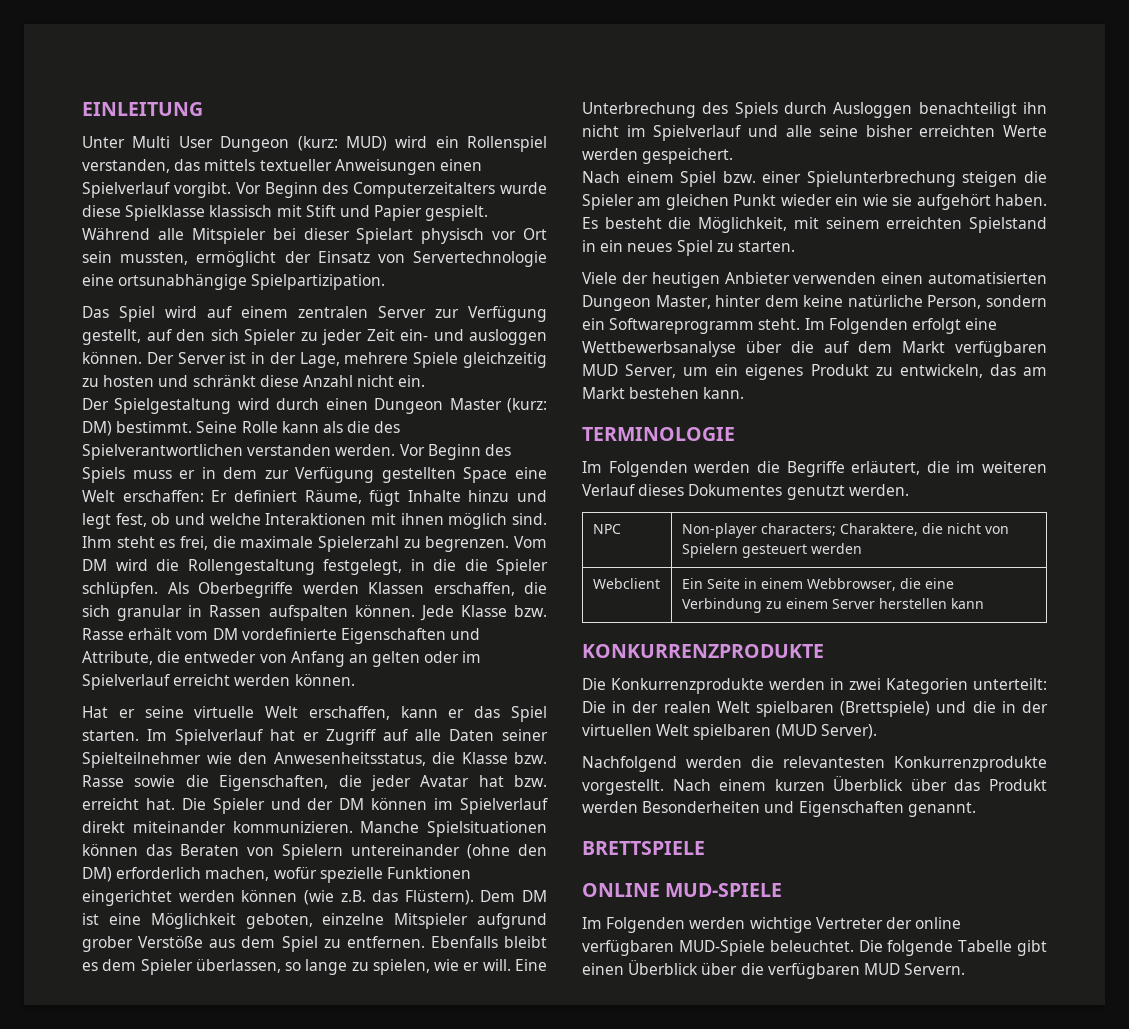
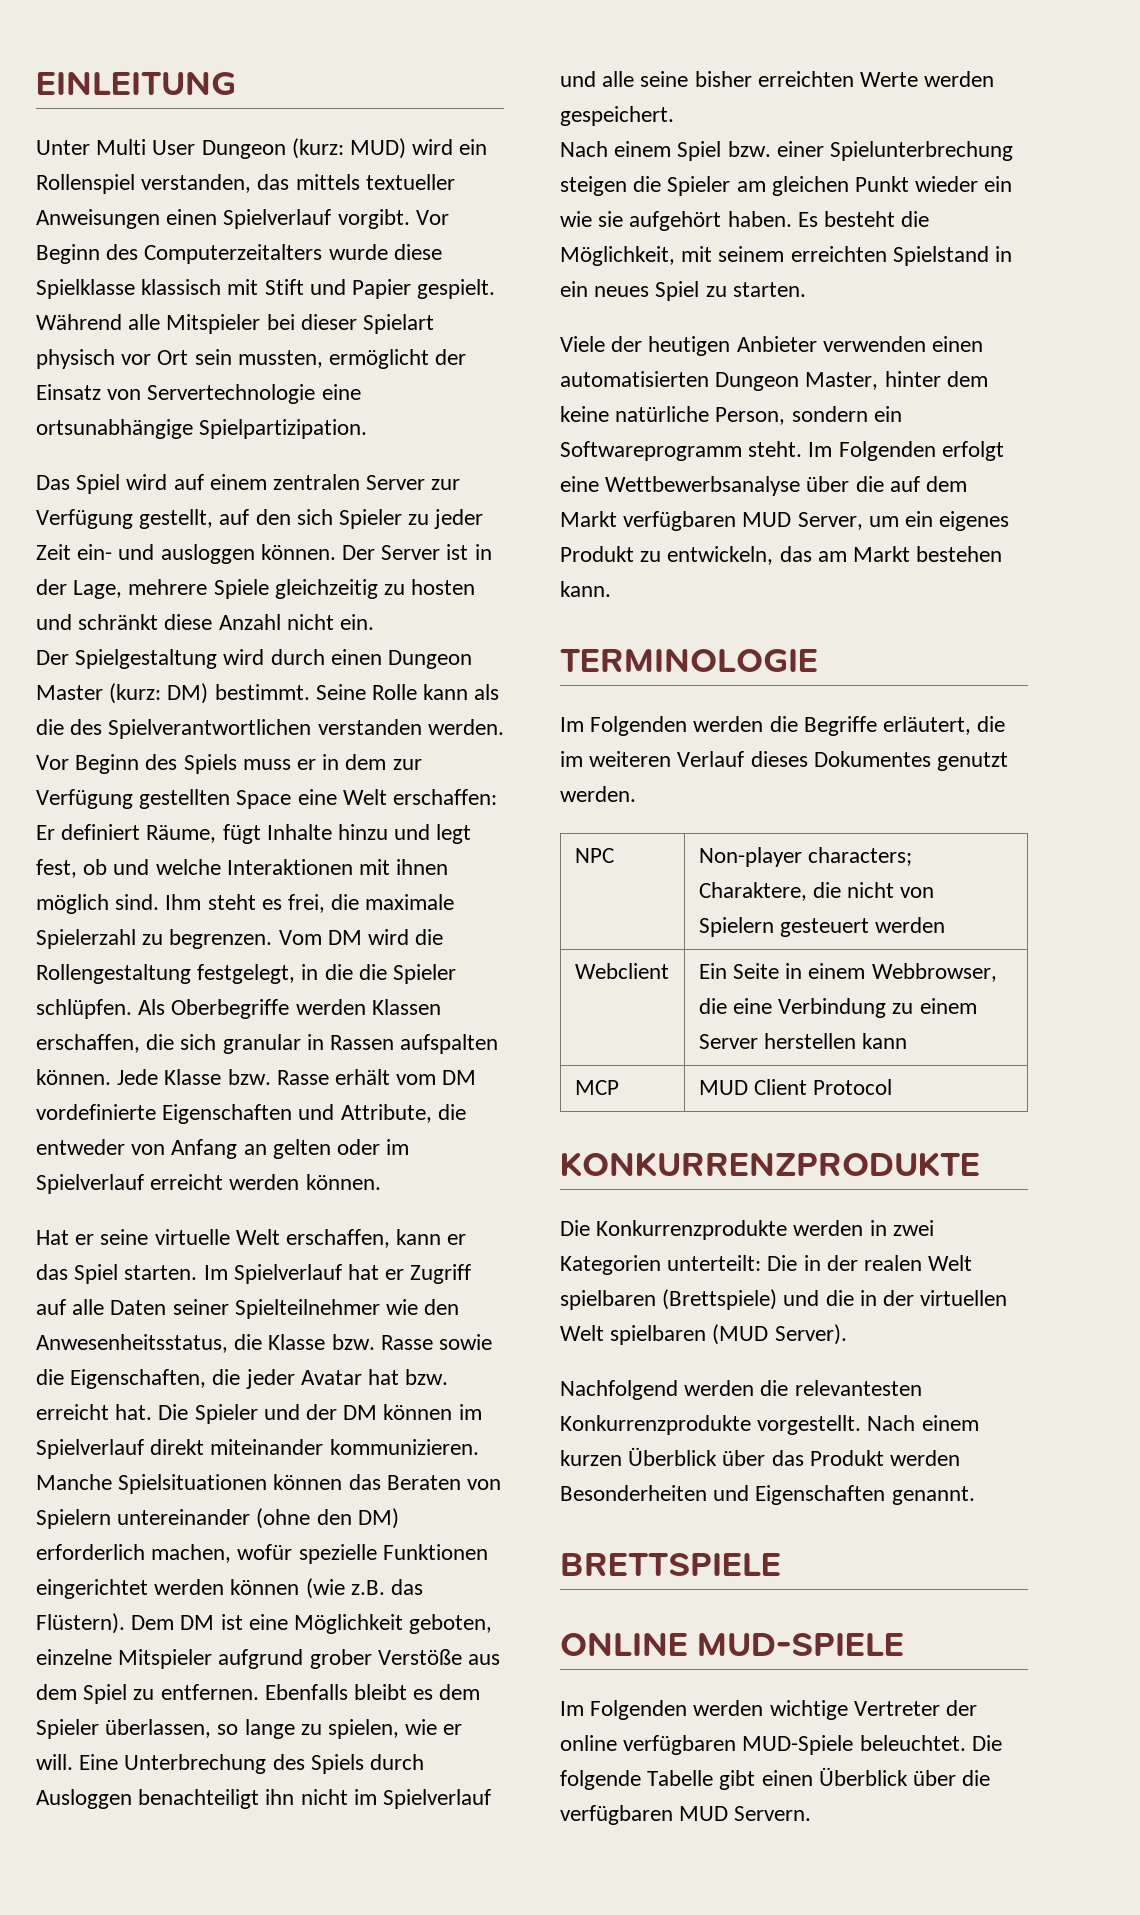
(984, 603) none -> [574,1080,619,1095] [698,1079,893,1095] // MCP | MUD Client Protocol

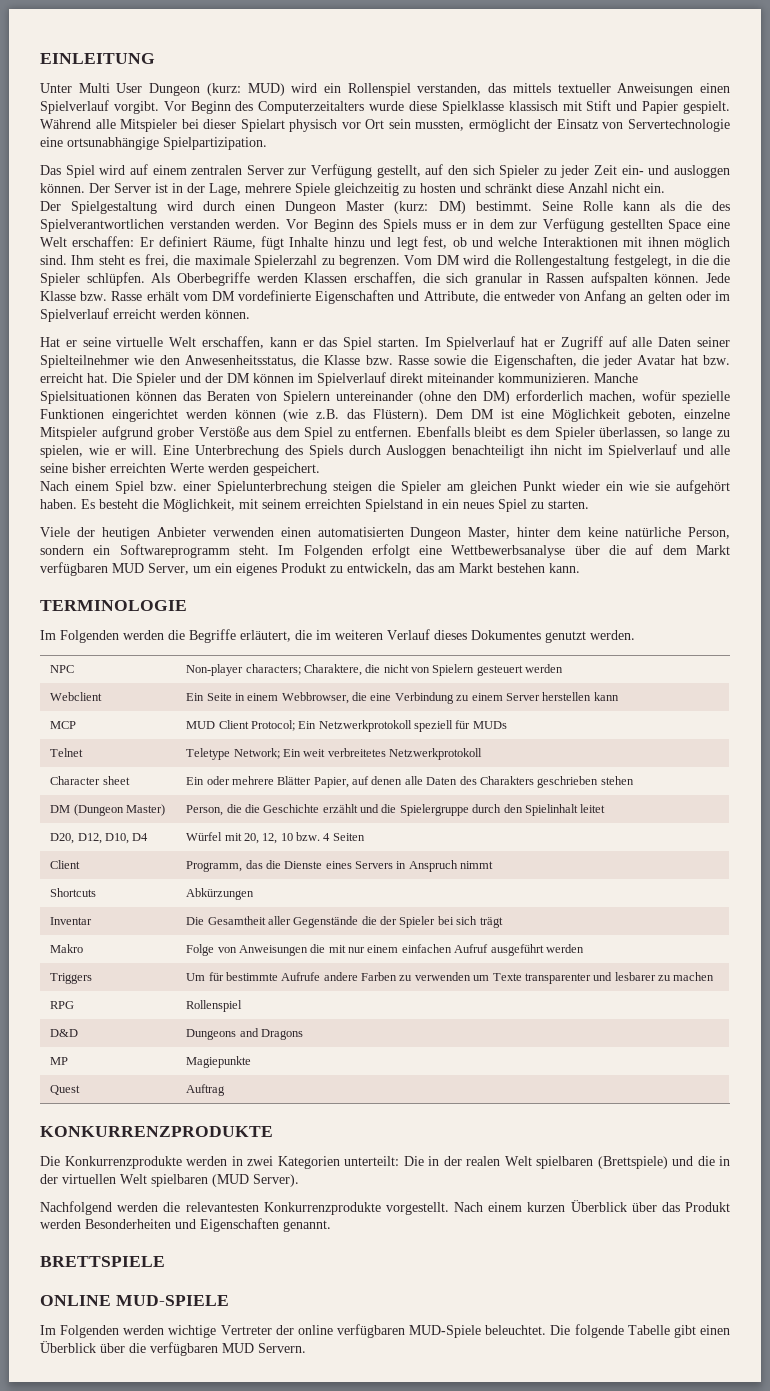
[813,1079,893,1095] Protocol -> [250,720,507,732] [50,748,84,757] [186,748,483,760] [50,776,130,785] [186,776,634,788] [50,804,165,816] [186,804,606,816] [50,833,149,844] [186,832,365,844] [50,860,81,869] [186,860,494,872] [50,888,97,897] [186,888,255,900] [50,917,93,925] [186,916,503,928] [50,944,84,953] [186,944,584,956] [50,973,93,984] [186,972,715,984] [50,1001,75,1009] [186,1000,243,1012] [50,1029,79,1037] [186,1028,303,1040] [50,1057,69,1065] [186,1056,252,1068] [50,1085,81,1095] [186,1084,226,1096] Protocol; Ein Netzwerkprotokoll speziell für MUDs // Telnet | Teletype Network; Ein weit verbreitetes Netzwerkprotokoll // Character sheet | Ein oder mehrere Blätter Papier, auf denen alle Daten des Charakters geschrieben stehen // DM (Dungeon Master) | Person, die die Geschichte erzählt und die Spielergruppe durch den Spielinhalt leitet // D20, D12, D10, D4 | Würfel mit 20, 12, 10 bzw. 4 Seiten // Client | Programm, das die Dienste eines Servers in Anspruch nimmt // Shortcuts | Abkürzungen // Inventar | Die Gesamtheit aller Gegenstände die der Spieler bei sich trägt // Makro | Folge von Anweisungen die mit nur einem einfachen Aufruf ausgeführt werden // Triggers | Um für bestimmte Aufrufe andere Farben zu verwenden um Texte transparenter und lesbarer zu machen // RPG | Rollenspiel // D&D | Dungeons and Dragons // MP | Magiepunkte // Quest | Auftrag

